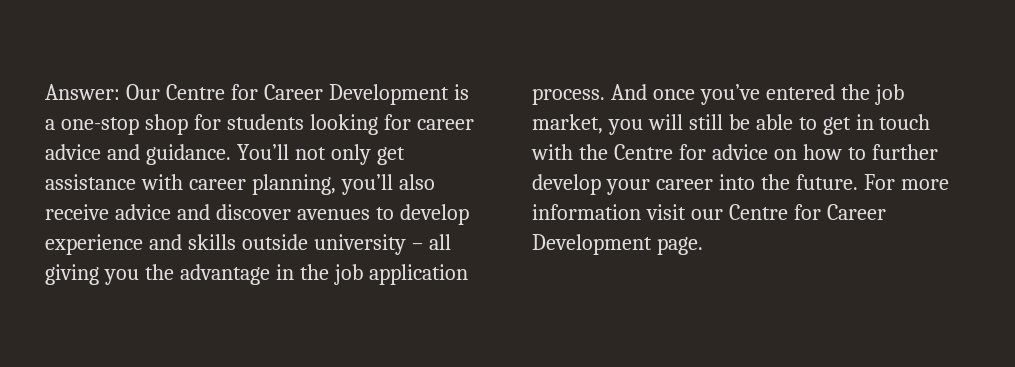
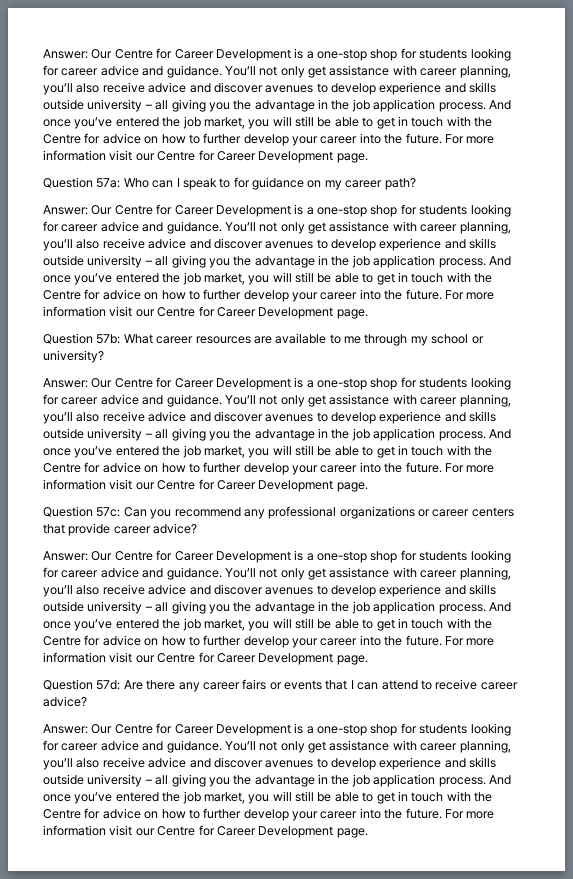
(703, 246) none -> [43,177,416,190] [43,204,511,217] [43,221,511,234] [43,238,497,251] [43,255,511,268] [43,272,492,285] [43,289,495,302] [43,306,368,319] [43,333,484,346] [43,350,104,363] [43,377,511,390] [43,394,511,407] [43,411,497,424] [43,428,511,441] [43,445,492,458] [43,462,495,475] [43,479,368,492] [43,506,514,519] [43,523,198,536] [43,550,511,563] [43,567,511,580] [43,584,497,597] [43,601,511,614] [43,618,492,631] [43,635,495,648] [43,652,368,665] [43,679,518,692] [43,696,87,707] [43,723,511,736] [43,740,511,753] [43,757,497,770] [43,774,511,787] [43,791,492,804] [43,808,495,821] [43,825,368,838] // Question 57a: Who can I speak to for guidance on my career path? // Answer: Our Centre for Career Development is a one-stop shop for students looking for career advice and guidance. You’ll not only get assistance with career planning, you’ll also receive advice and discover avenues to develop experience and skills outside university – all giving you the advantage in the job application process. And once you’ve entered the job market, you will still be able to get in touch with the Centre for advice on how to further develop your career into the future. For more information visit our Centre for Career Development page. // Question 57b: What career resources are available to me through my school or university? // Answer: Our Centre for Career Development is a one-stop shop for students looking for career advice and guidance. You’ll not only get assistance with career planning, you’ll also receive advice and discover avenues to develop experience and skills outside university – all giving you the advantage in the job application process. And once you’ve entered the job market, you will still be able to get in touch with the Centre for advice on how to further develop your career into the future. For more information visit our Centre for Career Development page. // Question 57c: Can you recommend any professional organizations or career centers that provide career advice? // Answer: Our Centre for Career Development is a one-stop shop for students looking for career advice and guidance. You’ll not only get assistance with career planning, you’ll also receive advice and discover avenues to develop experience and skills outside university – all giving you the advantage in the job application process. And once you’ve entered the job market, you will still be able to get in touch with the Centre for advice on how to further develop your career into the future. For more information visit our Centre for Career Development page. // Question 57d: Are there any career fairs or events that I can attend to receive career advice? // Answer: Our Centre for Career Development is a one-stop shop for students looking for career advice and guidance. You’ll not only get assistance with career planning, you’ll also receive advice and discover avenues to develop experience and skills outside university – all giving you the advantage in the job application process. And once you’ve entered the job market, you will still be able to get in touch with the Centre for advice on how to further develop your career into the future. For more information visit our Centre for Career Development page.

